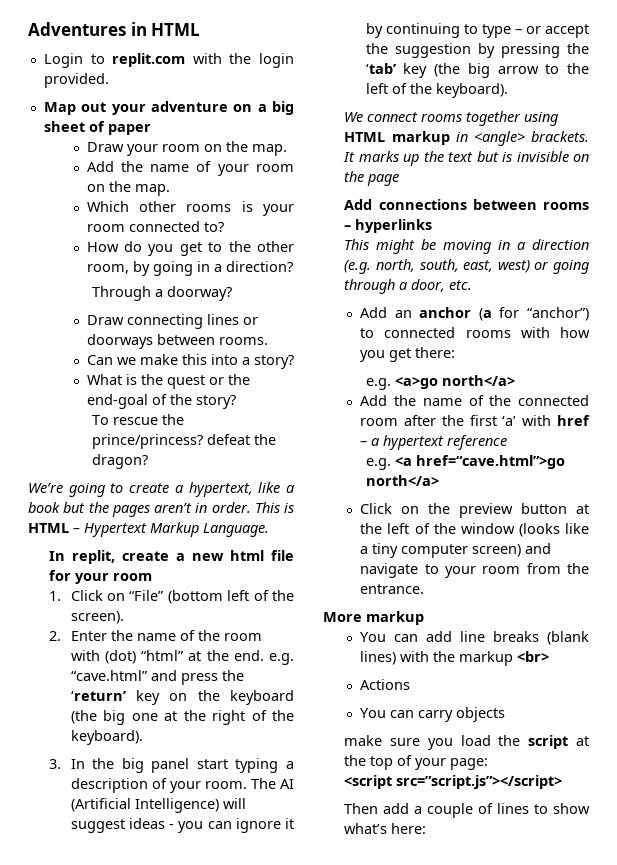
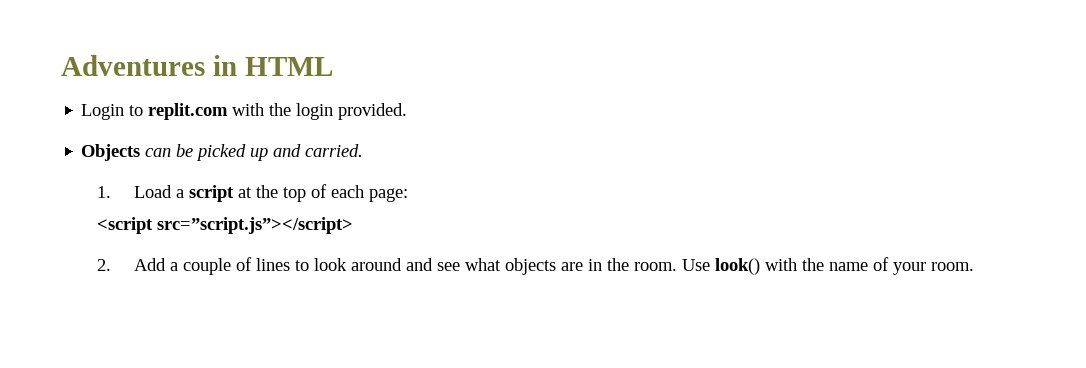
[43,101,294,115] [43,121,151,135] [86,141,287,156] [86,161,294,176] [86,181,170,196] [86,201,294,216] [86,221,224,232] [86,241,294,256] [86,261,293,276] [92,286,233,301] [86,314,258,329] [86,334,268,349] [86,354,294,369] [86,374,250,389] [86,394,236,409] [92,414,185,425] [92,434,277,449] [92,454,149,469] [28,482,294,497] [28,502,294,517] [28,522,269,537] [49,550,294,564] [49,570,153,584] [49,590,295,604] [70,611,124,624] [49,630,262,641] [70,650,294,665] [70,670,244,685] [70,690,294,705] [70,710,294,725] [70,730,143,745] [49,758,294,773] [70,778,295,793] [70,798,246,813] [70,818,294,833] [365,23,589,38] [365,43,589,58] [365,63,589,78] [365,83,508,98] [344,111,559,126] [344,131,589,146] [343,151,589,166] [344,171,400,186] [344,199,589,210] [344,219,433,233] [344,239,589,254] [344,259,589,274] [344,279,473,294] [360,307,589,321] [360,327,590,338] [360,347,456,362] [365,375,515,390] [360,395,589,406] [360,415,590,426] [360,435,508,450] [365,455,565,470] [365,475,439,486] [360,503,589,518] [360,523,589,537] [360,543,552,558] [360,563,589,578] [360,584,425,594] [323,611,424,625] [360,631,589,645] [360,651,550,666] [360,679,411,690] [360,707,506,722] [344,735,521,750] Map out your adventure on a big sheet of paper // Draw your room on the map. // Add the name of your room on the map. // Which other rooms is your room connected to? // How do you get to the other room, by going in a direction? // Through a doorway? // Draw connecting lines or doorways between rooms. // Can we make this into a story? // What is the quest or the end-goal of the story? // To rescue the prince/princess? defeat the dragon? // We’re going to create a hypertext, like a book but the pages aren’t in order. This is HTML – Hypertext Markup Language. // In replit, create a new html file for your room // 1. Click on “File” (bottom left of the screen). // 2. Enter the name of the room with (dot) “html” at the end. e.g. “cave.html” and press the ‘return’ key on the keyboard (the big one at the right of the keyboard). // 3. In the big panel start typing a description of your room. The AI (Artificial Intelligence) will suggest ideas - you can ignore it by continuing to type – or accept the suggestion by pressing the ‘tab’ key (the big arrow to the left of the keyboard). // We connect rooms together using HTML markup in <angle> brackets. It marks up the text but is invisible on the page // Add connections between rooms – hyperlinks // This might be moving in a direction (e.g. north, south, east, west) or going through a door, etc. // Add an anchor (a for “anchor”) to connected rooms with how you get there: // e.g. <a>go north</a> // Add the name of the connected room after the first ‘a’ with href – a hypertext reference // e.g. <a href=“cave.html”>go north</a> // Click on the preview button at the left of the window (looks like a tiny computer screen) and navigate to your room from the entrance. // More markup // You can add line breaks (blank lines) with the markup <br> // Actions // You can carry objects // make sure you load the -> [81,144,364,161] [97,185,184,198] Objects can be picked up and carried. // 1. Load a
[415,758,447,770] your -> [330,185,364,198] each
[344,803,410,814] Then add -> [97,258,166,271] 2. Add
[553,803,590,814] [344,823,427,834] show what’s here: -> [313,257,974,275] look around and see what objects are in the room. Use look() with the name of your room.

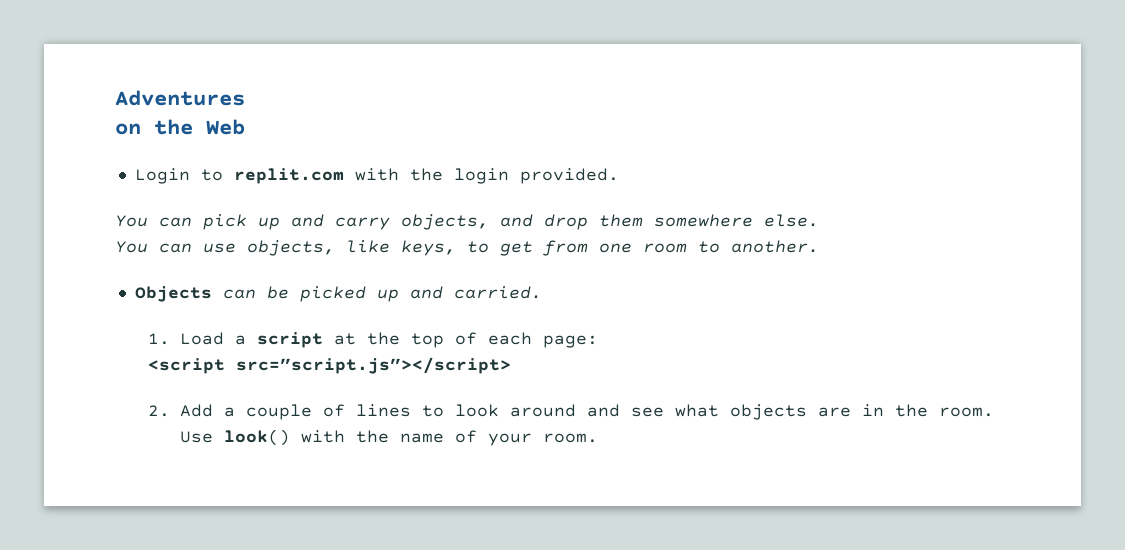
[212,55,333,76] in HTML -> [115,119,245,135] // on the Web
(408, 111) none -> [115,214,819,230] [115,240,819,256] // You can pick up and carry objects, and drop them somewhere else. // You can use objects, like keys, to get from one room to another.

